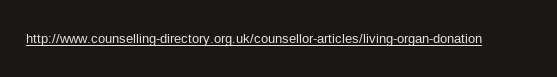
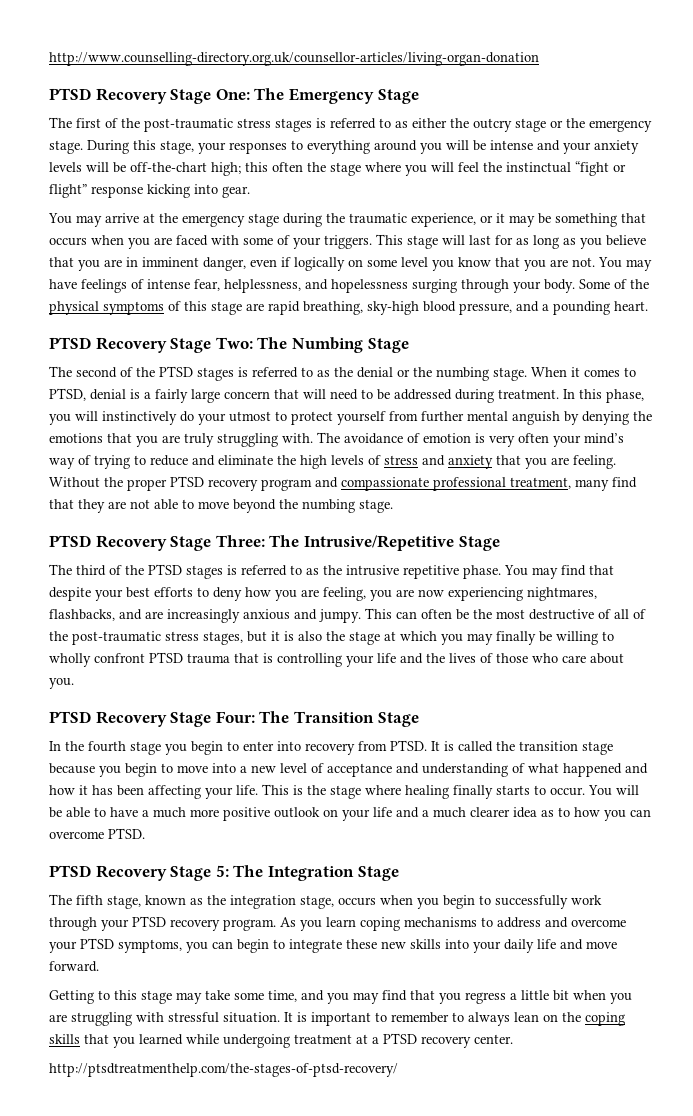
(482, 40) none -> [49,88,419,104] [49,117,652,132] [49,140,639,154] [49,161,626,176] [49,184,250,198] [48,213,646,227] [49,234,646,249] [49,257,652,271] [49,279,649,293] [49,301,648,315] [49,337,409,353] [49,366,636,381] [49,388,644,403] [49,411,652,425] [49,432,624,447] [49,455,616,469] [49,476,637,491] [49,499,393,513] [49,535,500,551] [49,564,614,579] [49,587,597,601] [49,608,646,623] [49,631,614,645] [49,652,624,667] [49,678,74,689] [49,711,419,727] [49,740,613,755] [49,763,648,777] [49,784,639,799] [49,807,651,821] [49,828,145,839] [49,865,399,881] [49,894,602,909] [49,916,626,931] [49,938,617,953] [49,961,99,972] [49,990,632,1004] [49,1012,625,1026] [49,1033,513,1048] [49,1063,398,1077] // PTSD Recovery Stage One: The Emergency Stage // The first of the post-traumatic stress stages is referred to as either the outcry stage or the emergency stage. During this stage, your responses to everything around you will be intense and your anxiety levels will be off-the-chart high; this often the stage where you will feel the instinctual “fight or flight” response kicking into gear. // You may arrive at the emergency stage during the traumatic experience, or it may be something that occurs when you are faced with some of your triggers. This stage will last for as long as you believe that you are in imminent danger, even if logically on some level you know that you are not. You may have feelings of intense fear, helplessness, and hopelessness surging through your body. Some of the physical symptoms of this stage are rapid breathing, sky-high blood pressure, and a pounding heart. // PTSD Recovery Stage Two: The Numbing Stage // The second of the PTSD stages is referred to as the denial or the numbing stage. When it comes to PTSD, denial is a fairly large concern that will need to be addressed during treatment. In this phase, you will instinctively do your utmost to protect yourself from further mental anguish by denying the emotions that you are truly struggling with. The avoidance of emotion is very often your mind’s way of trying to reduce and eliminate the high levels of stress and anxiety that you are feeling. Without the proper PTSD recovery program and compassionate professional treatment, many find that they are not able to move beyond the numbing stage. // PTSD Recovery Stage Three: The Intrusive/Repetitive Stage // The third of the PTSD stages is referred to as the intrusive repetitive phase. You may find that despite your best efforts to deny how you are feeling, you are now experiencing nightmares, flashbacks, and are increasingly anxious and jumpy. This can often be the most destructive of all of the post-traumatic stress stages, but it is also the stage at which you may finally be willing to wholly confront PTSD trauma that is controlling your life and the lives of those who care about you. // PTSD Recovery Stage Four: The Transition Stage // In the fourth stage you begin to enter into recovery from PTSD. It is called the transition stage because you begin to move into a new level of acceptance and understanding of what happened and how it has been affecting your life. This is the stage where healing finally starts to occur. You will be able to have a much more positive outlook on your life and a much clearer idea as to how you can overcome PTSD. // PTSD Recovery Stage 5: The Integration Stage // The fifth stage, known as the integration stage, occurs when you begin to successfully work through your PTSD recovery program. As you learn coping mechanisms to address and overcome your PTSD symptoms, you can begin to integrate these new skills into your daily life and move forward. // Getting to this stage may take some time, and you may find that you regress a little bit when you are struggling with stressful situation. It is important to remember to always lean on the coping skills that you learned while undergoing treatment at a PTSD recovery center. // http://ptsdtreatmenthelp.com/the-stages-of-ptsd-recovery/

